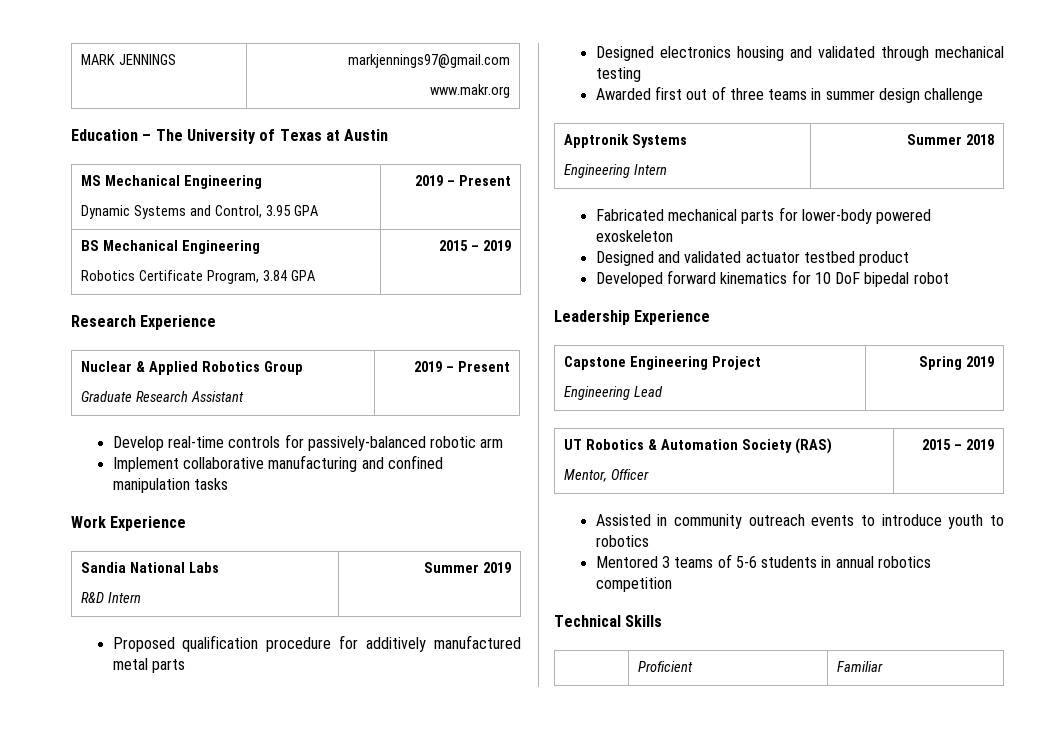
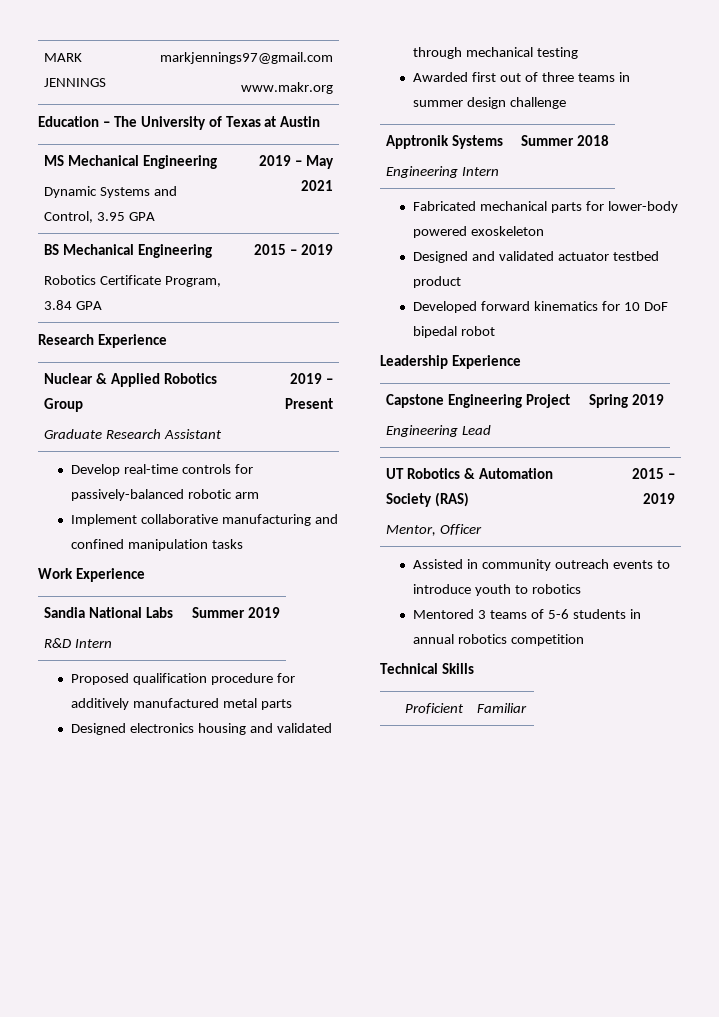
[459,175,512,186] Present -> [305,155,334,169] [300,180,333,191] May 2021

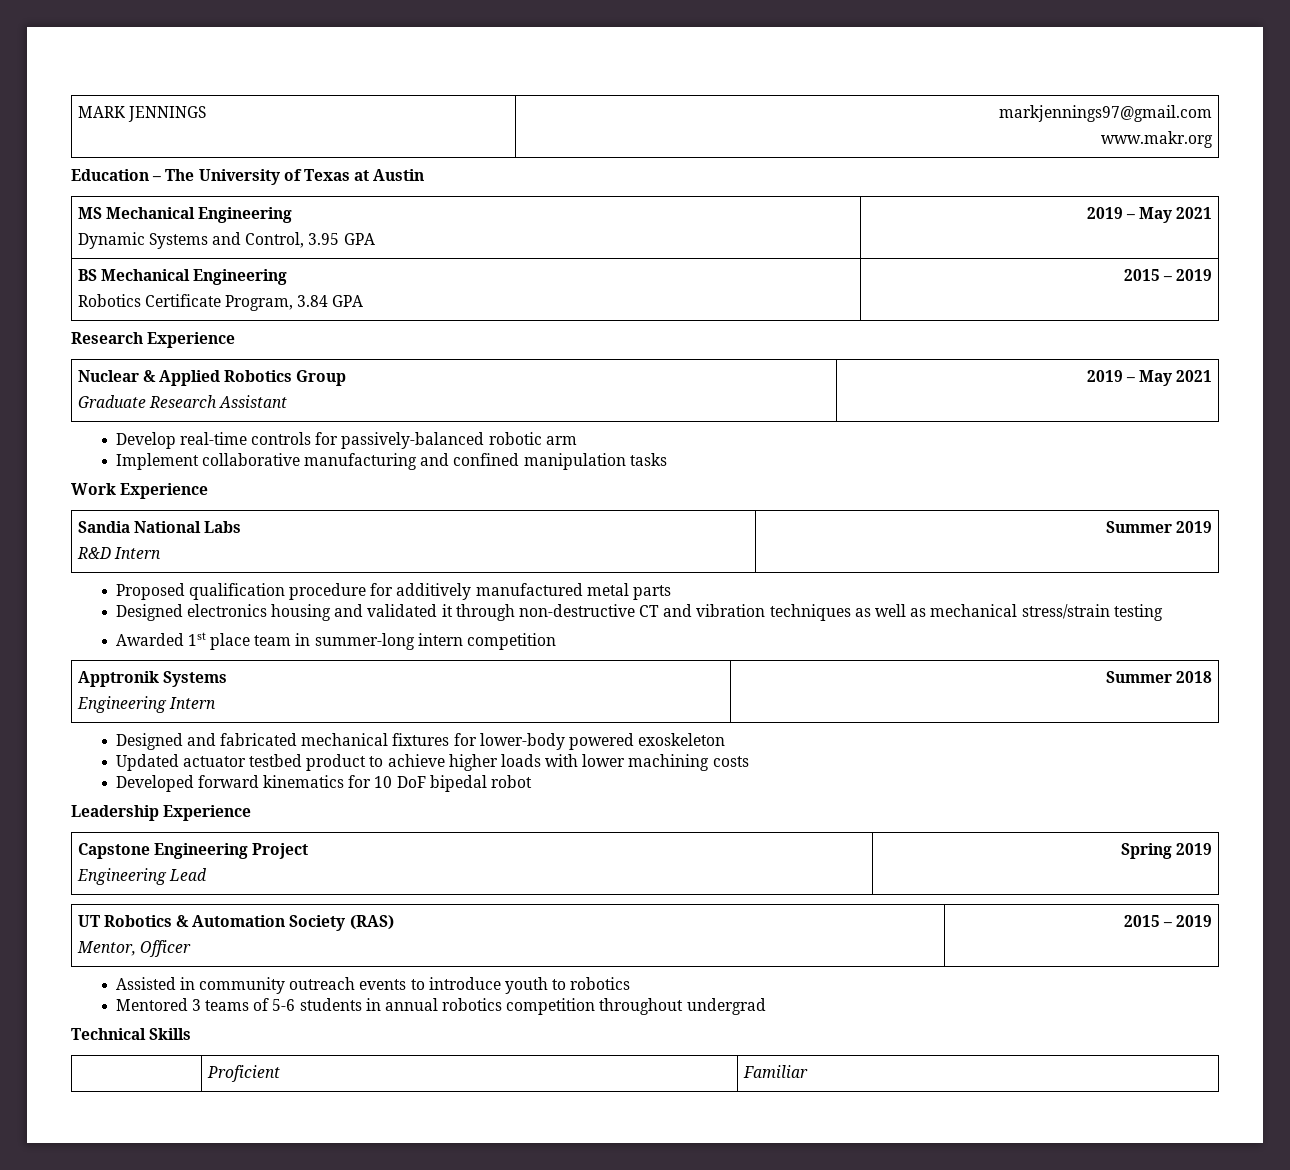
[284,398,333,409] Present -> [1139,370,1213,386] May 2021
[413,47,578,59] [413,72,630,82] [413,97,566,109] through mechanical testing // Awarded first out of three teams in summer design challenge -> [441,604,1163,621] [115,632,556,650] it through non-destructive CT and vibration techniques as well as mechanical stress/strain testing // Awarded 1st place team in summer-long intern competition
[413,201,582,213] Fabricated mechanical parts -> [115,733,450,750] Designed and fabricated mechanical fixtures
[413,251,554,263] Designed and validated -> [115,754,179,771] Updated
(462, 282) none -> [369,754,749,771] to achieve higher loads with lower machining costs
(584, 640) none -> [599,998,766,1015] throughout undergrad

